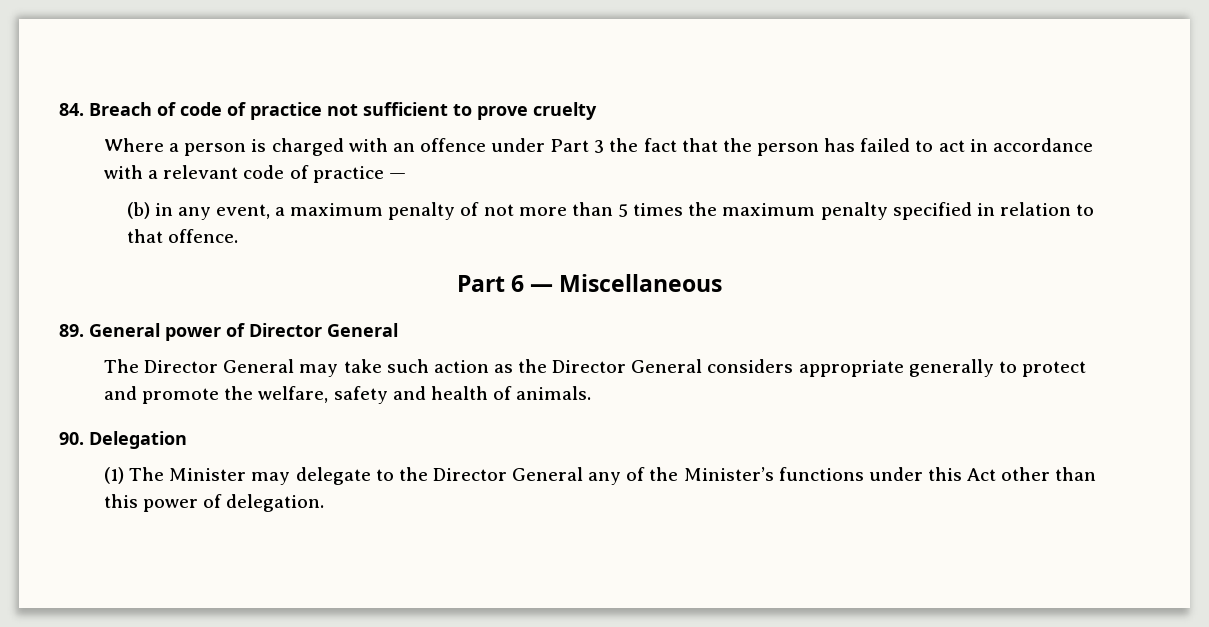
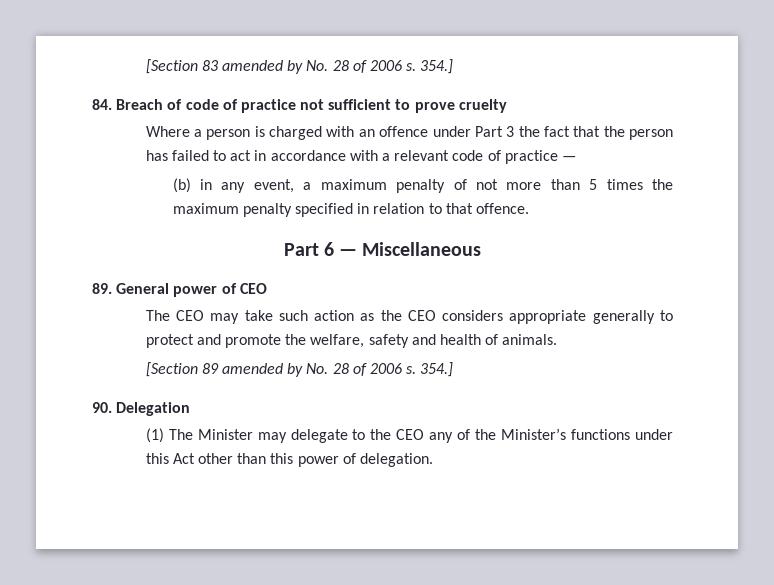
(59, 109) none -> [145,59,454,74] [Section 83 amended by No. 28 of 2006 s. 354.] //
[249,323,398,337] [104,359,295,373] Director General // The Director General -> [239,283,267,294] [145,310,205,321] CEO // The CEO
[552,359,703,373] Director General -> [407,310,436,321] CEO
(592, 393) none -> [145,362,454,377] // [Section 89 amended by No. 28 of 2006 s. 354.]
[432,467,584,481] Director General -> [396,429,425,440] CEO

